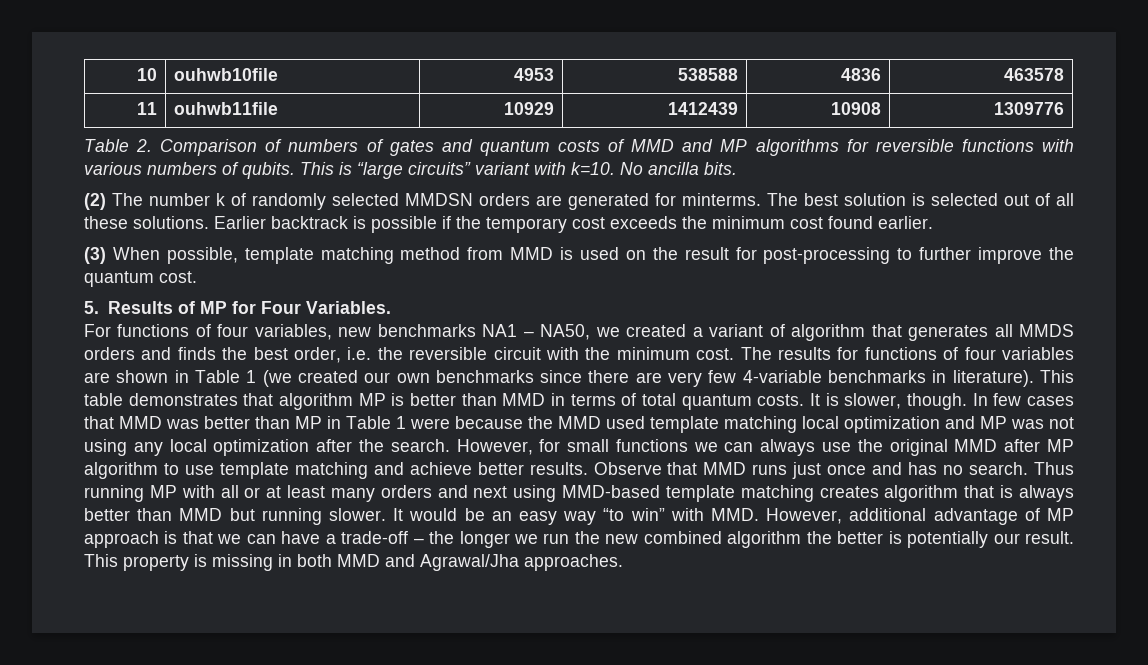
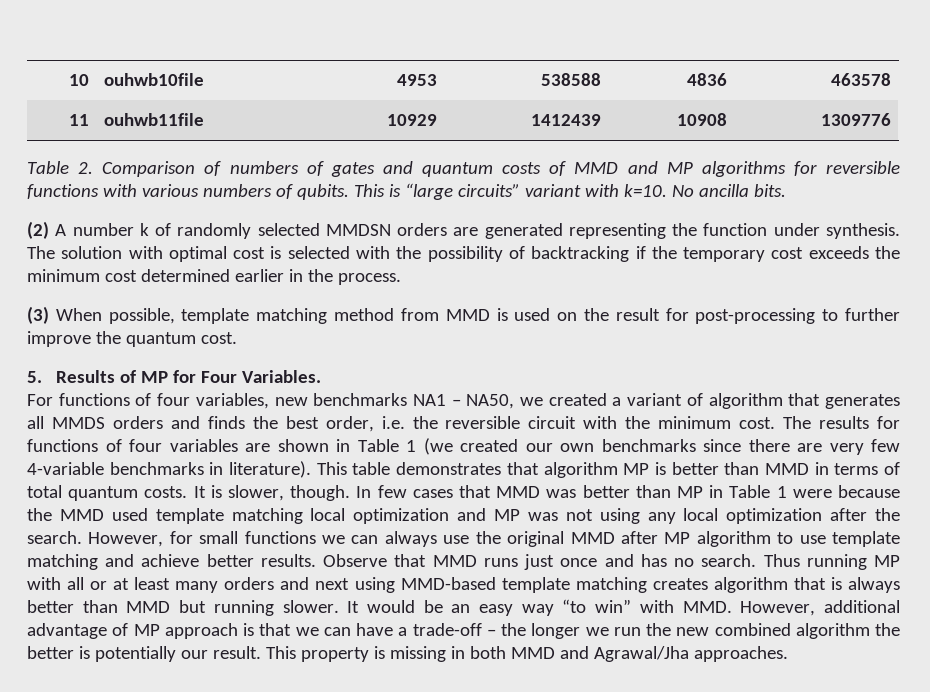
[112,193,143,206] The -> [55,224,67,236] A
[655,193,1074,206] [84,216,437,233] for minterms. The best solution is selected out of all these solutions. Earlier backtrack is possible -> [568,223,900,239] [27,246,630,262] representing the function under synthesis. The solution with optimal cost is selected with the possibility of backtracking
[828,216,933,229] found earlier. -> [140,269,401,285] determined earlier in the process.

